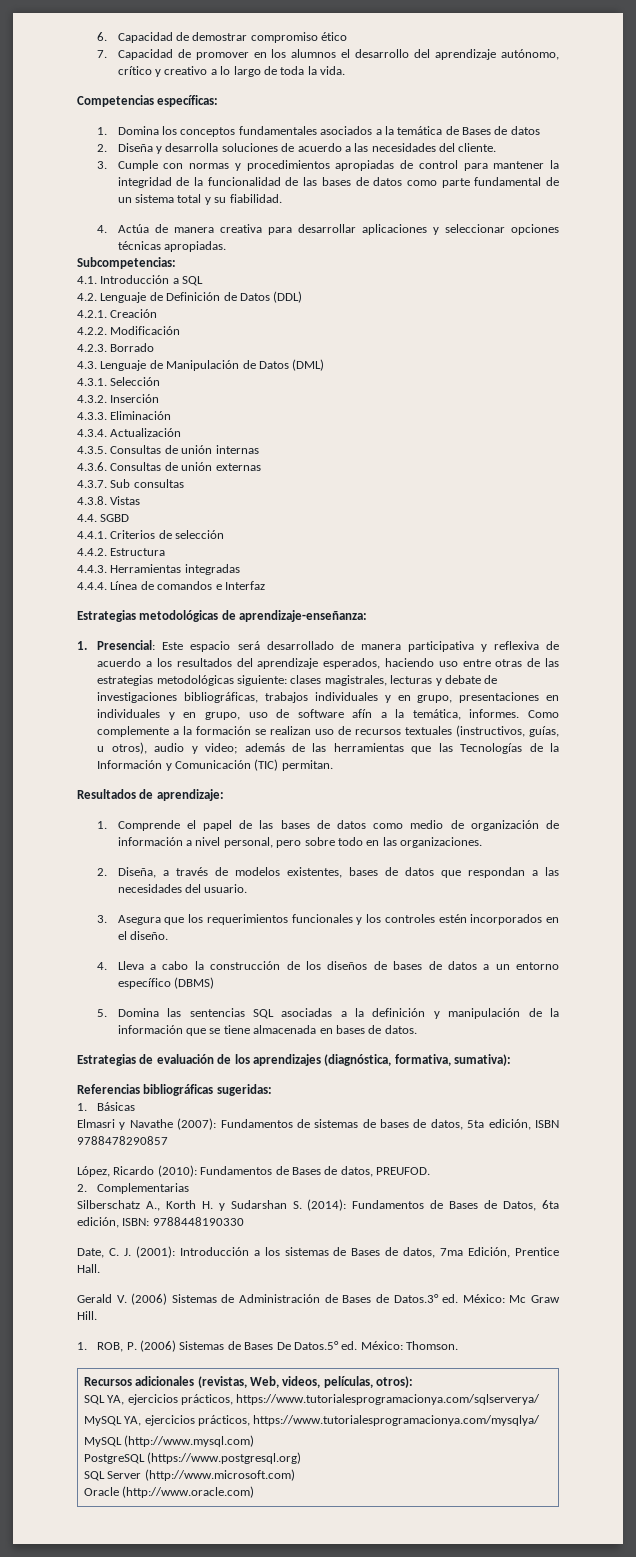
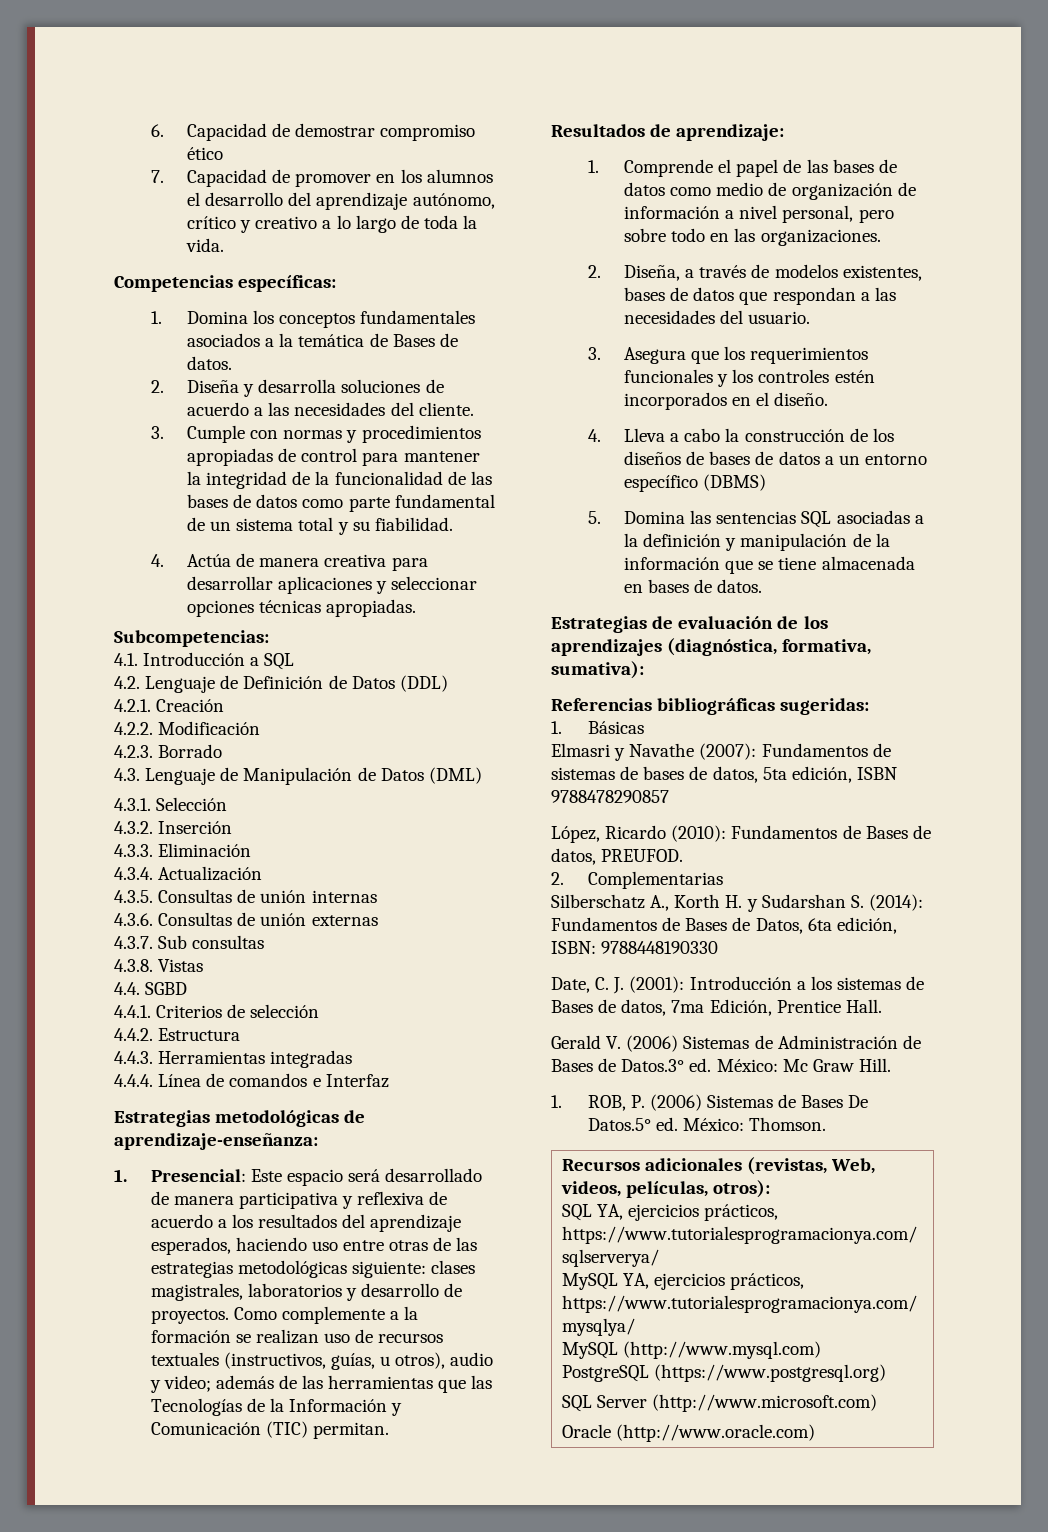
[510,126,540,135] datos -> [187,356,233,370] datos.
[390,675,498,686] [97,692,559,703] [97,709,520,720] lecturas y debate de investigaciones bibliográficas, trabajos individuales y en grupo, presentaciones en individuales y en grupo, uso de software afín a la temática, informes. -> [247,1283,463,1301] [150,1309,229,1324] laboratorios y desarrollo de proyectos.

